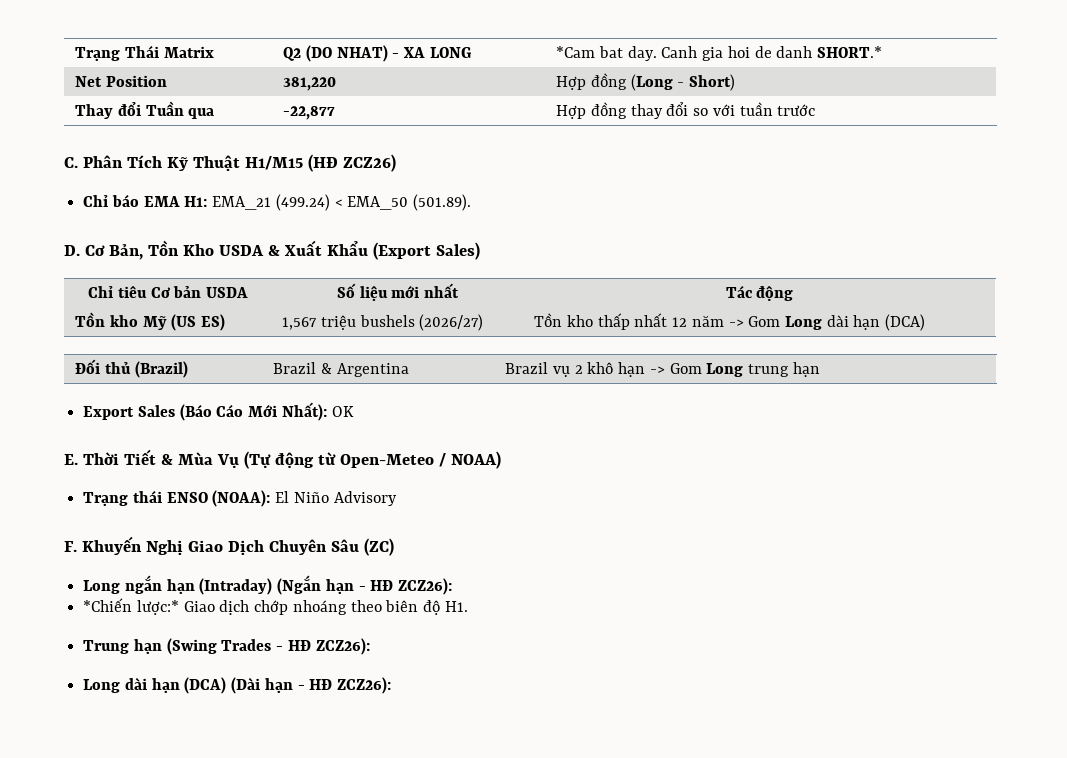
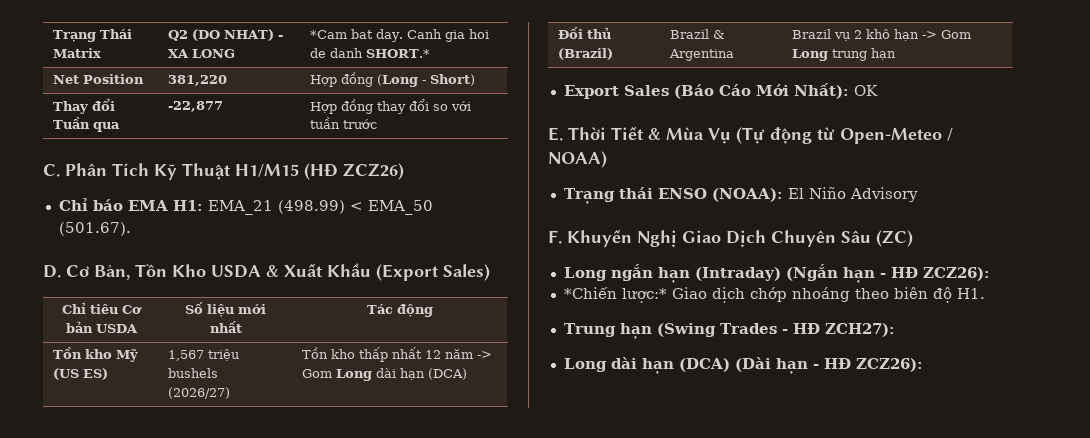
[275,194,330,211] (499.24) -> [277,200,345,214] (498.99)
[413,194,472,211] (501.89). -> [58,222,131,236] (501.67).
[315,638,370,655] ZCZ26): -> [824,323,895,337] ZCH27):

